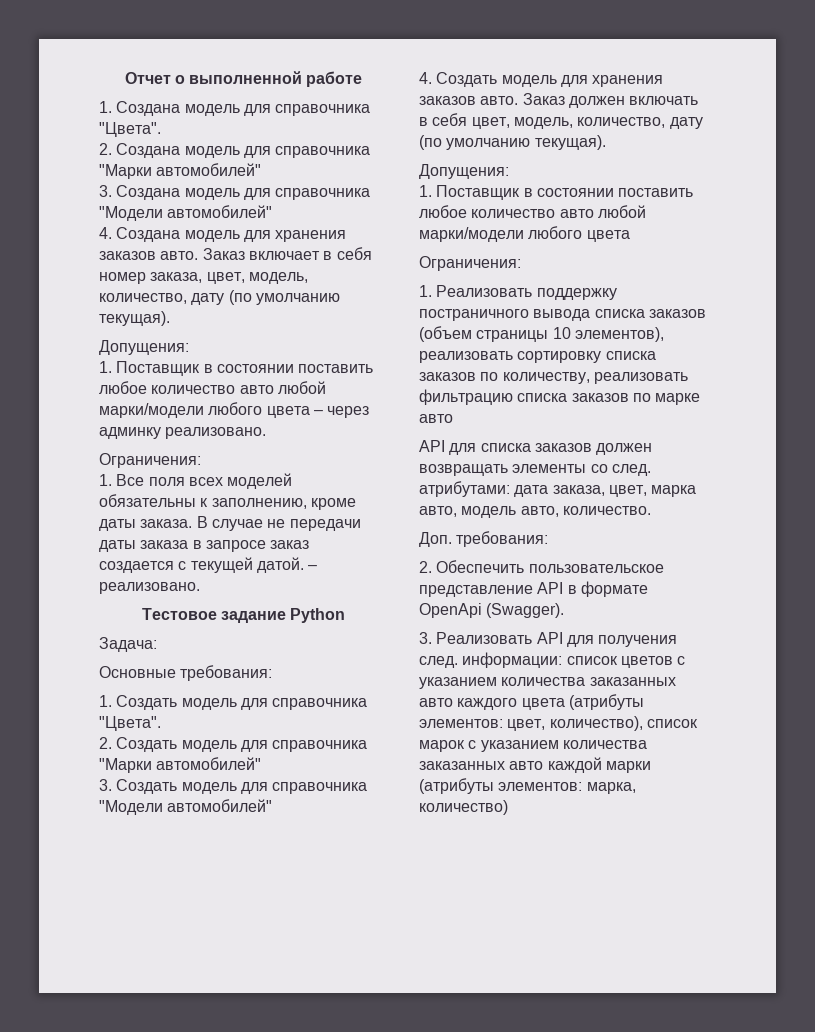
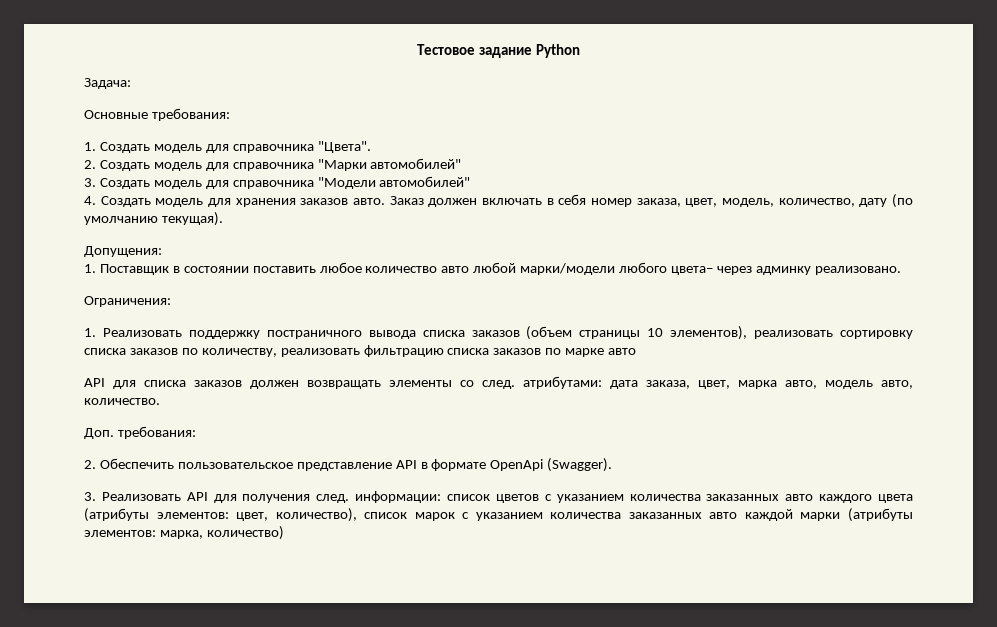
[124,71,363,87] [99,101,371,116] [99,122,161,137] [99,143,371,158] [99,163,262,179] [99,185,371,200] [99,205,273,221] [99,227,347,242] [99,247,372,260] [99,272,308,284] [99,290,340,305] [99,311,170,326] [99,340,189,355] [99,361,374,376] [99,381,326,394] [99,402,370,418] [99,427,267,439] [99,453,201,468] [99,473,293,489] [99,494,356,510] [99,516,361,531] [99,540,310,552] [99,557,318,573] [99,582,200,594] Отчет о выполненной работе // 1. Создана модель для справочника "Цвета". // 2. Создана модель для справочника "Марки автомобилей" // 3. Создана модель для справочника "Модели автомобилей" // 4. Создана модель для хранения заказов авто. Заказ включает в себя номер заказа, цвет, модель, количество, дату (по умолчанию текущая). // Допущения: // 1. Поставщик в состоянии поставить любое количество авто любой марки/модели любого цвета – через админку реализовано. // Ограничения: // 1. Все поля всех моделей обязательны к заполнению, кроме даты заказа. В случае не передачи даты заказа в запросе заказ создается с текущей датой. – реализовано. // -> (417, 49) none
(468, 119) none -> [591,198,681,207] номер заказа,
[586,230,630,242] цвета -> [671,266,901,275] цвета– через админку реализовано.

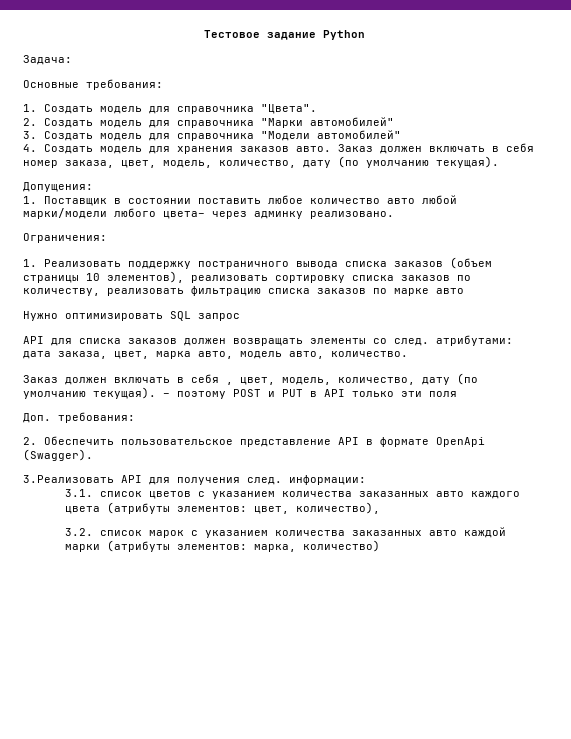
(637, 351) none -> [23,311,240,321] // Нужно оптимизировать SQL запрос
(160, 401) none -> [23,373,478,385] [23,387,457,399] // Заказ должен включать в себя , цвет, модель, количество, дату (по умолчанию текущая). – поэтому POST и PUT в API только эти поля
[84,492,181,501] 3. Реализовать -> [23,475,114,483] 3.Реализовать
(442, 497) none -> [65,489,94,497] // 3.1.
(357, 515) none -> [65,528,94,536] // 3.2.

